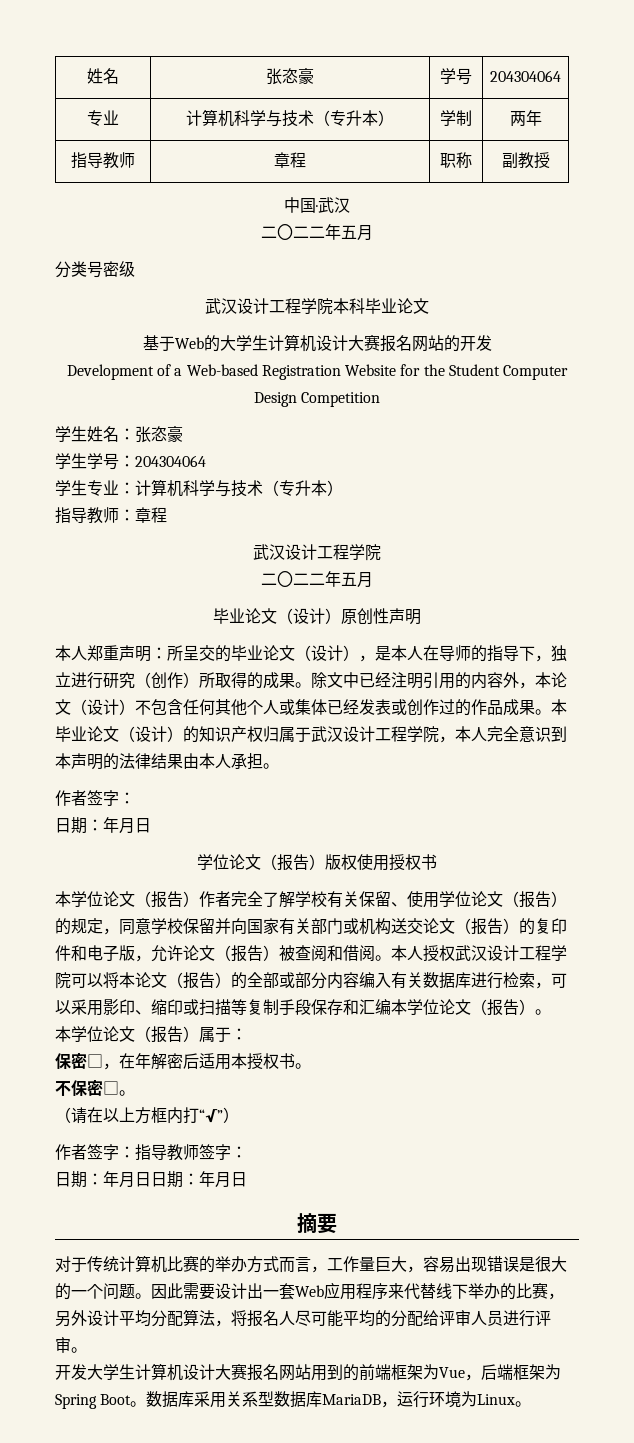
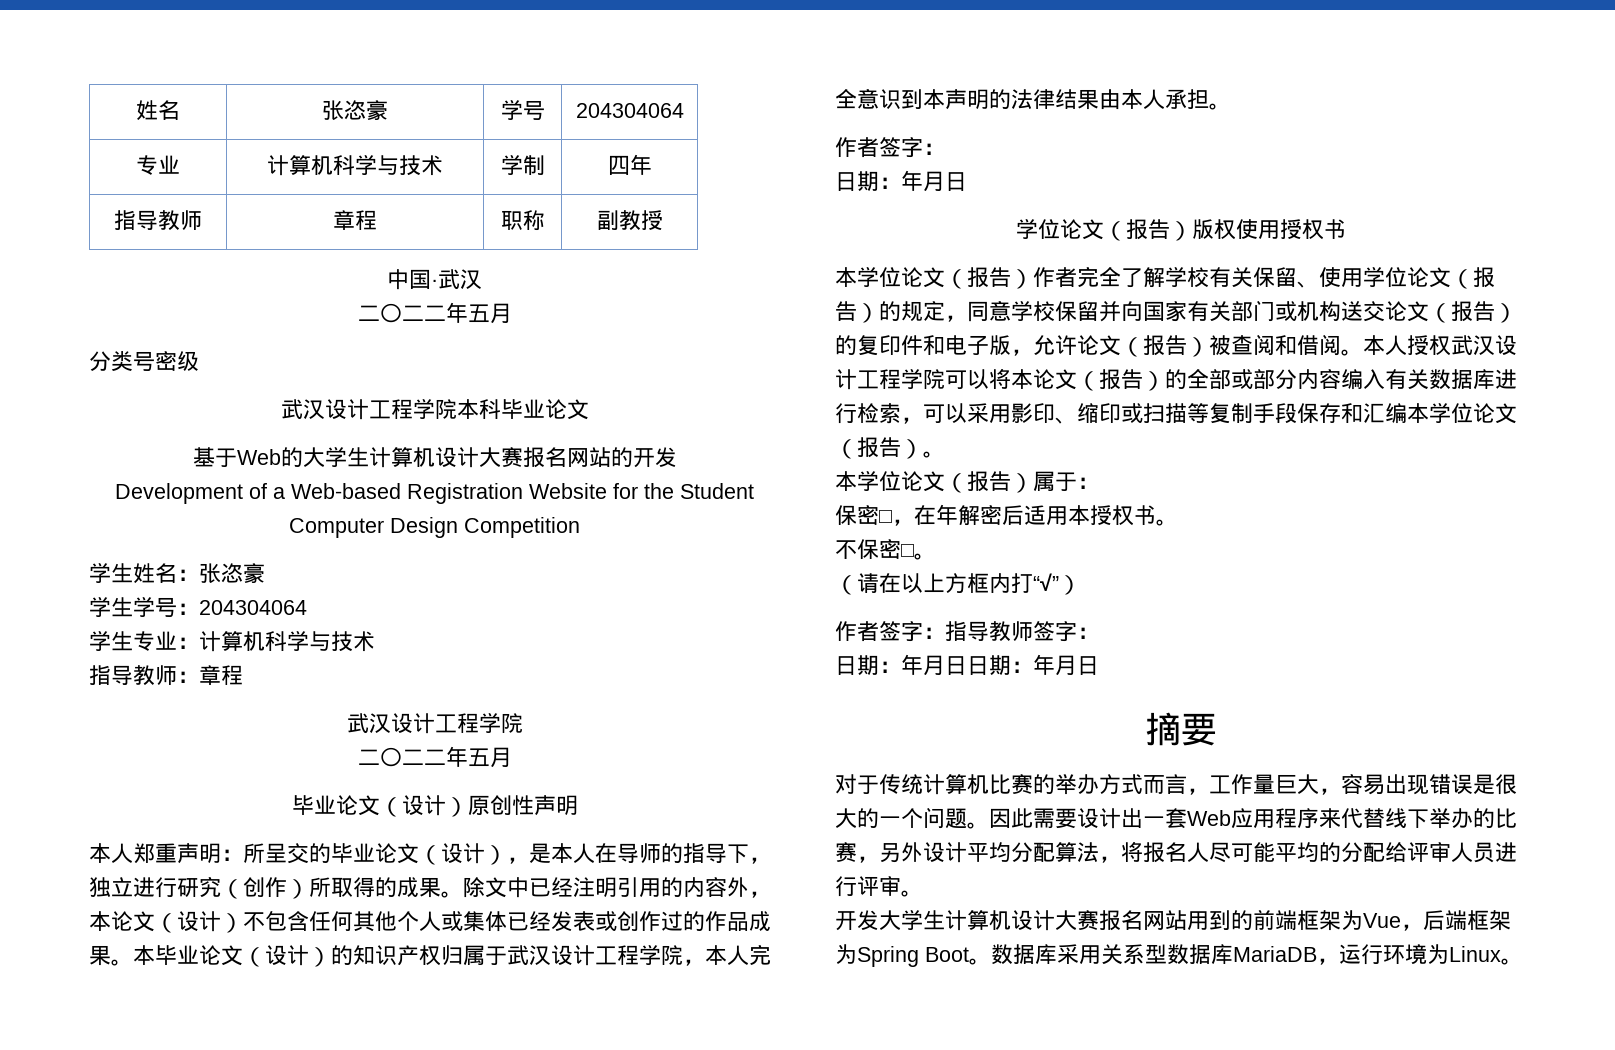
[314,110,394,126] （专升本） -> (443, 165) none
[509,111,526,126] 两 -> [607,155,630,175] 四
[263,480,343,496] （专升本） -> (375, 641) none

